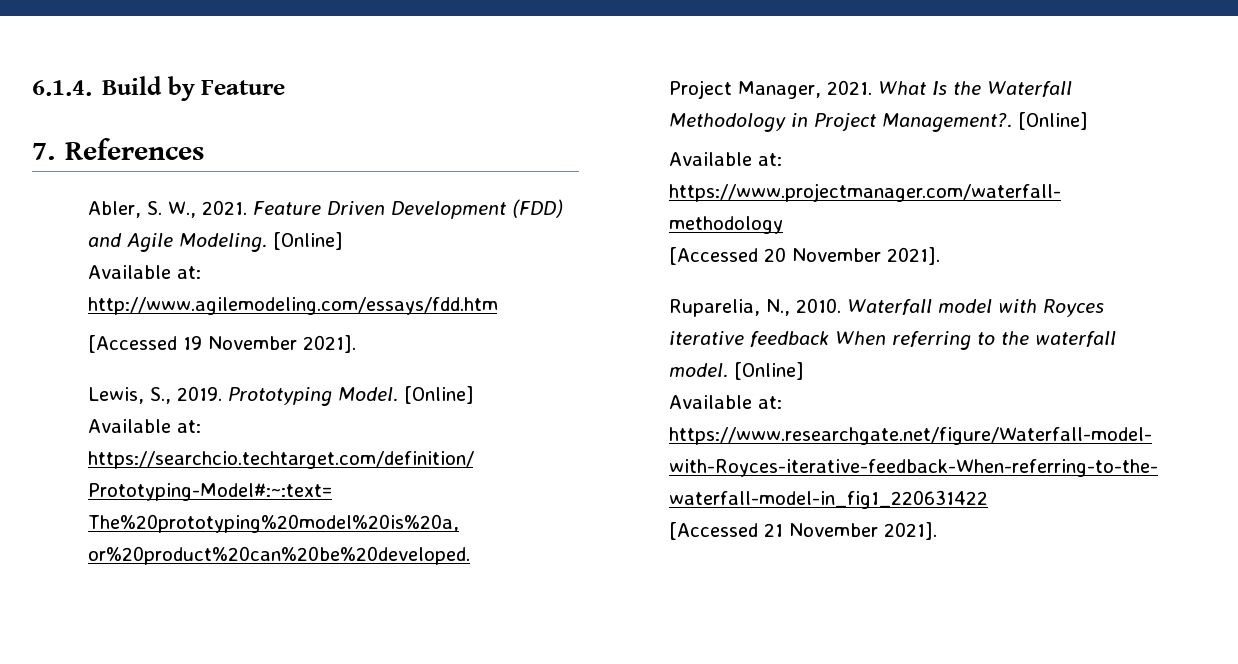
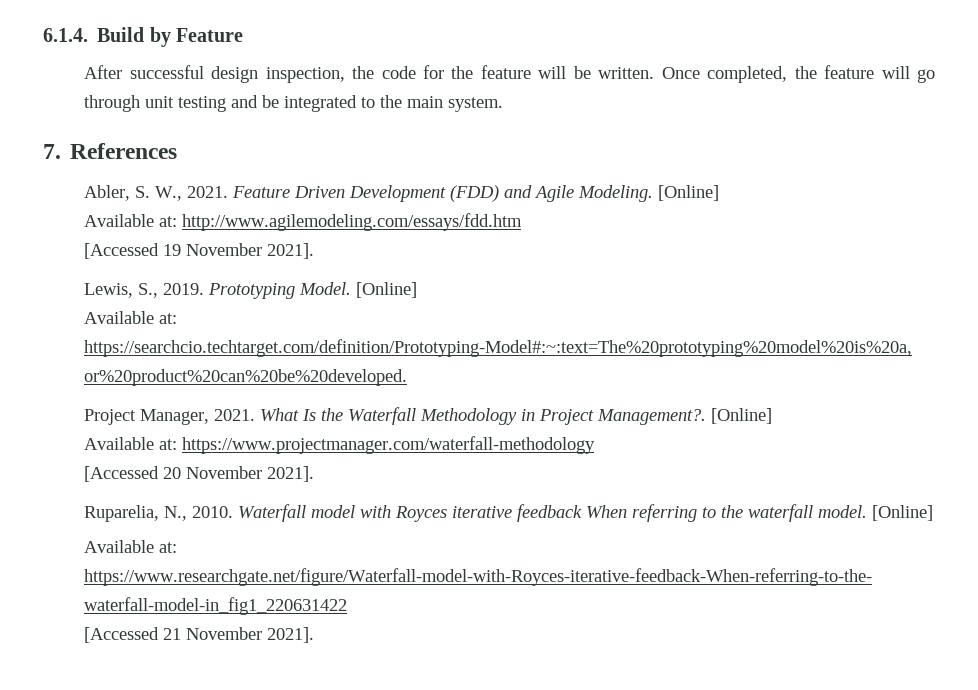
(286, 87) none -> [84,65,936,83] [84,95,504,112] // After successful design inspection, the code for the feature will be written. Once completed, the feature will go through unit testing and be integrated to the main system.

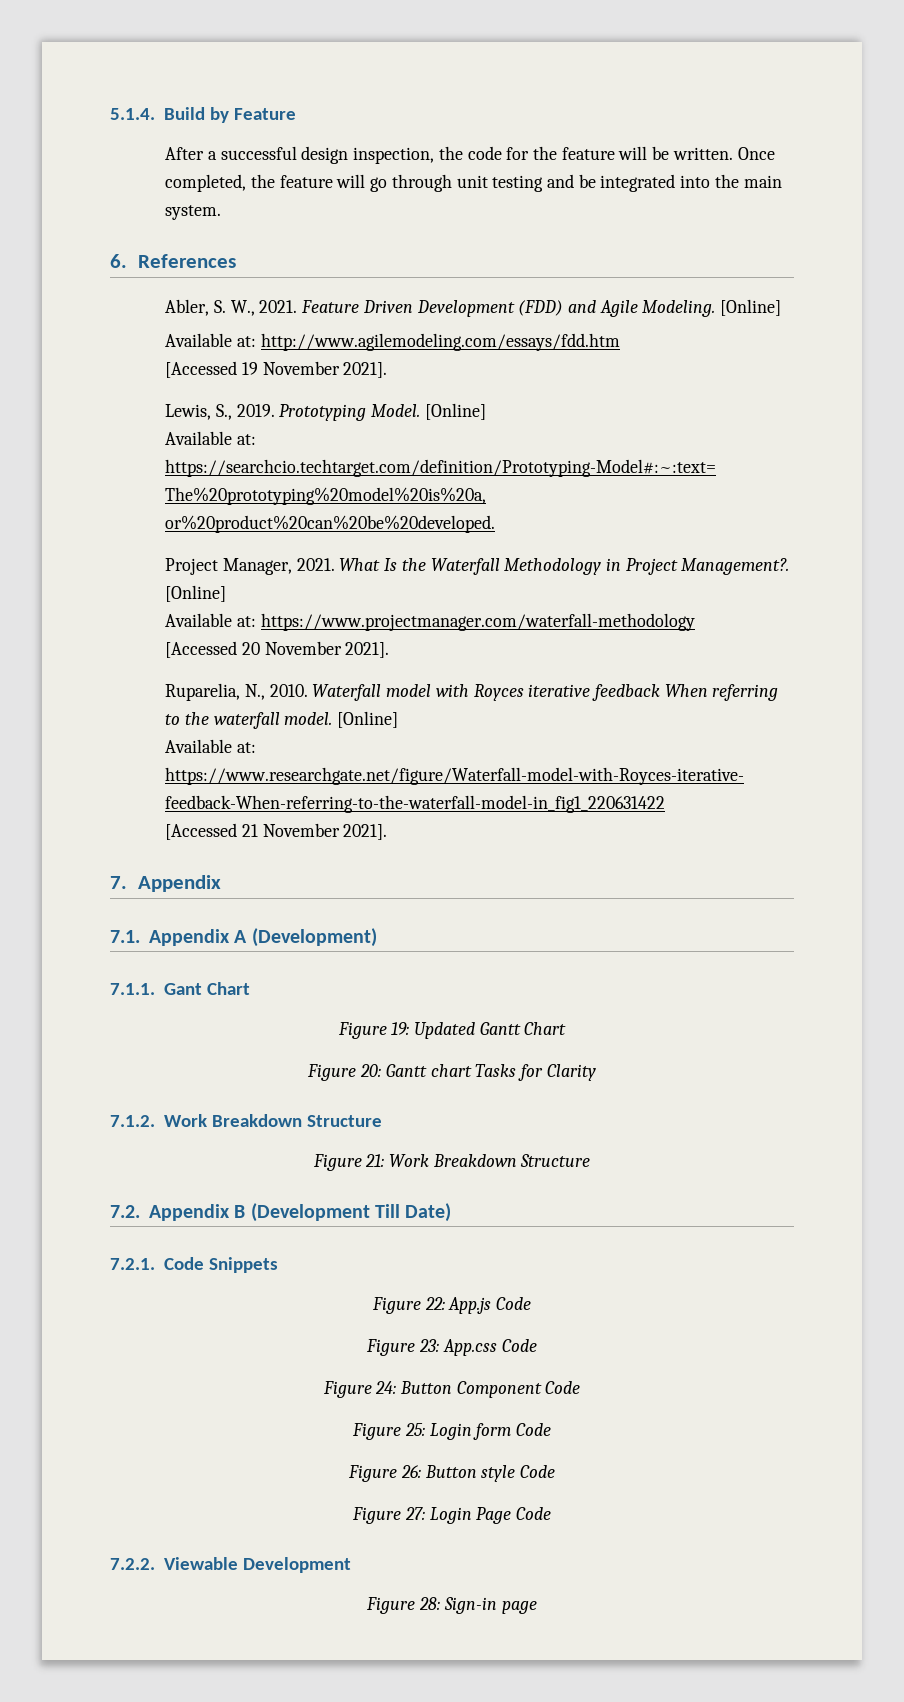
[43,28,88,42] 6.1.4. -> [110,108,155,120] 5.1.4.
(123, 72) none -> [207,151,217,160] a
[361,97,376,108] to -> [680,175,711,188] into
[43,144,61,159] 7. -> [110,254,127,268] 6.
(315, 635) none -> [110,875,221,892] [110,928,377,947] [110,982,250,995] [337,1022,567,1039] [307,1064,596,1081] [110,1114,383,1127] [312,1154,591,1171] [110,1203,452,1222] [110,1257,278,1273] [371,1297,532,1314] [366,1339,537,1356] [322,1381,581,1398] [352,1423,551,1440] [348,1465,555,1482] [352,1507,551,1524] [110,1557,351,1573] [366,1597,537,1614] // 7. Appendix // 7.1. Appendix A (Development) // 7.1.1. Gant Chart // Figure 19: Updated Gantt Chart // Figure 20: Gantt chart Tasks for Clarity // 7.1.2. Work Breakdown Structure // Figure 21: Work Breakdown Structure // 7.2. Appendix B (Development Till Date) // 7.2.1. Code Snippets // Figure 22: App.js Code // Figure 23: App.css Code // Figure 24: Button Component Code // Figure 25: Login form Code // Figure 26: Button style Code // Figure 27: Login Page Code // 7.2.2. Viewable Development // Figure 28: Sign-in page

